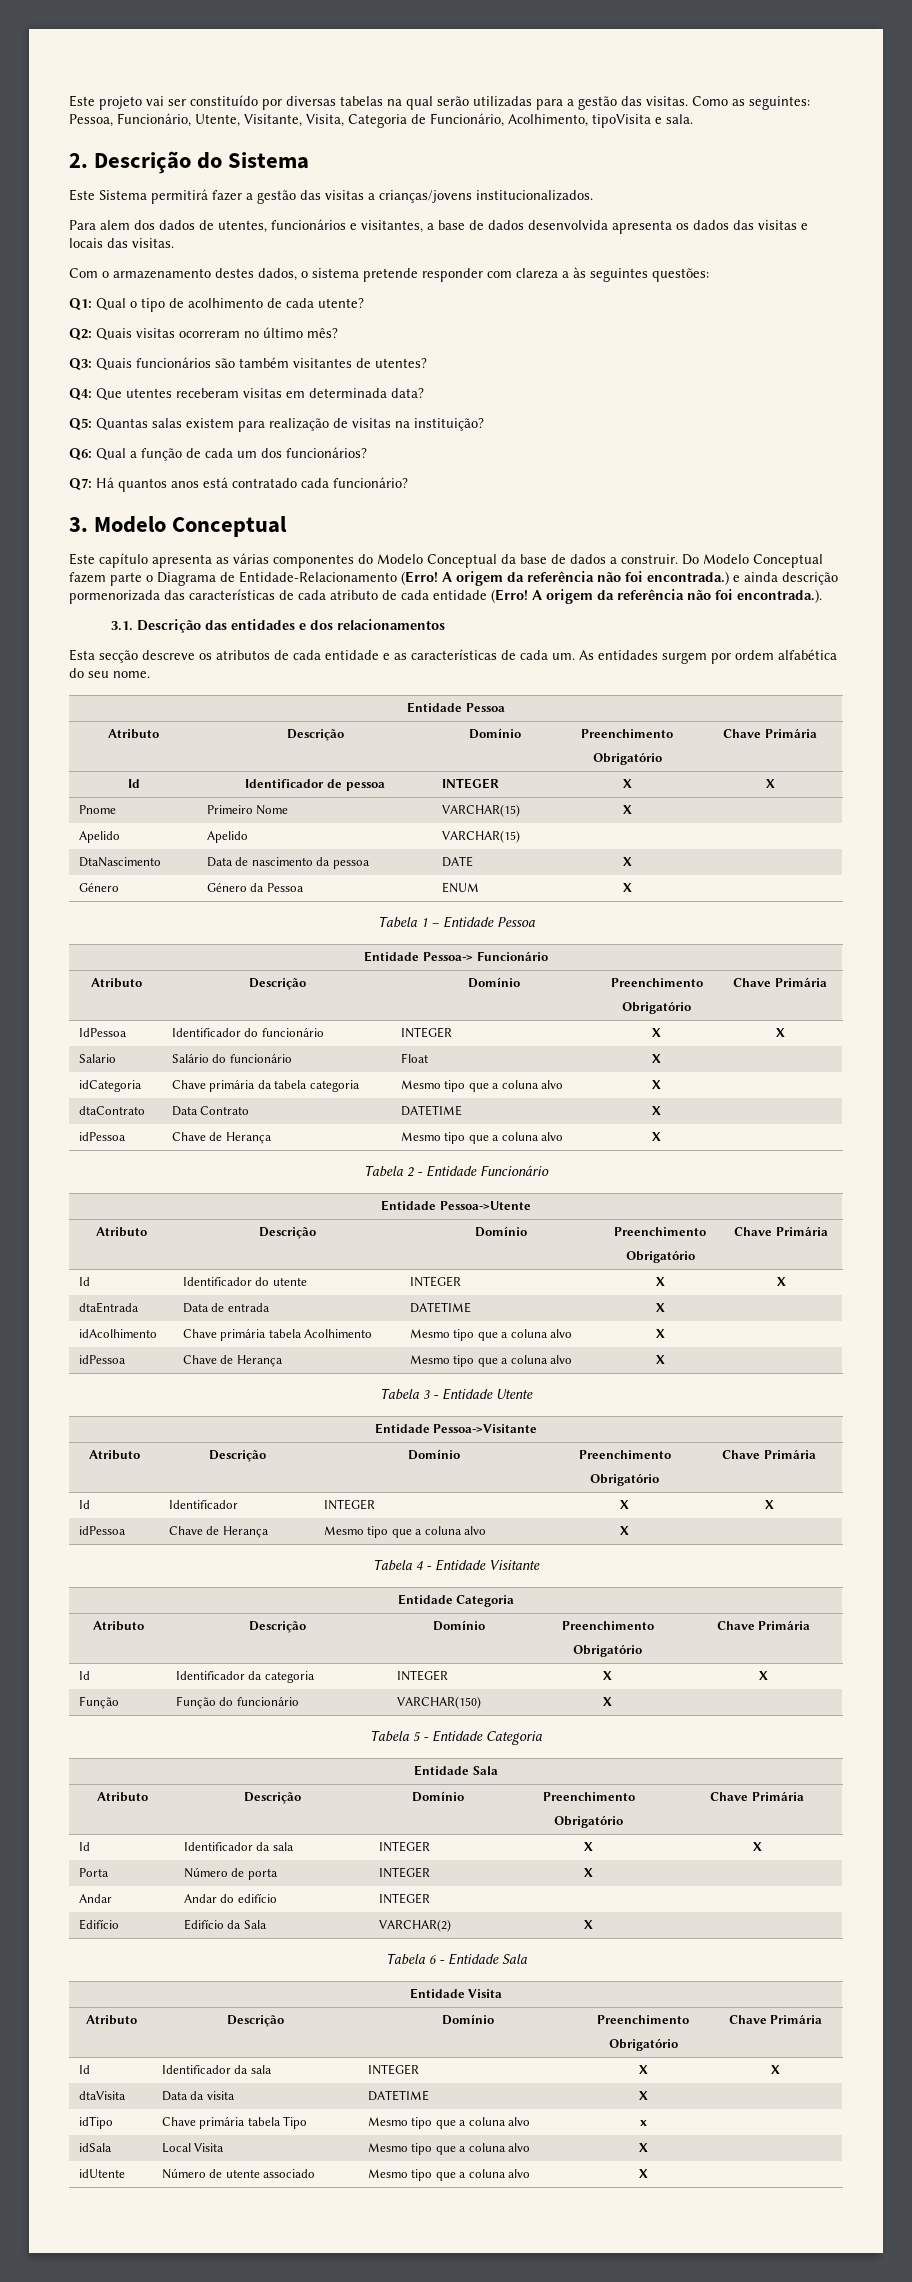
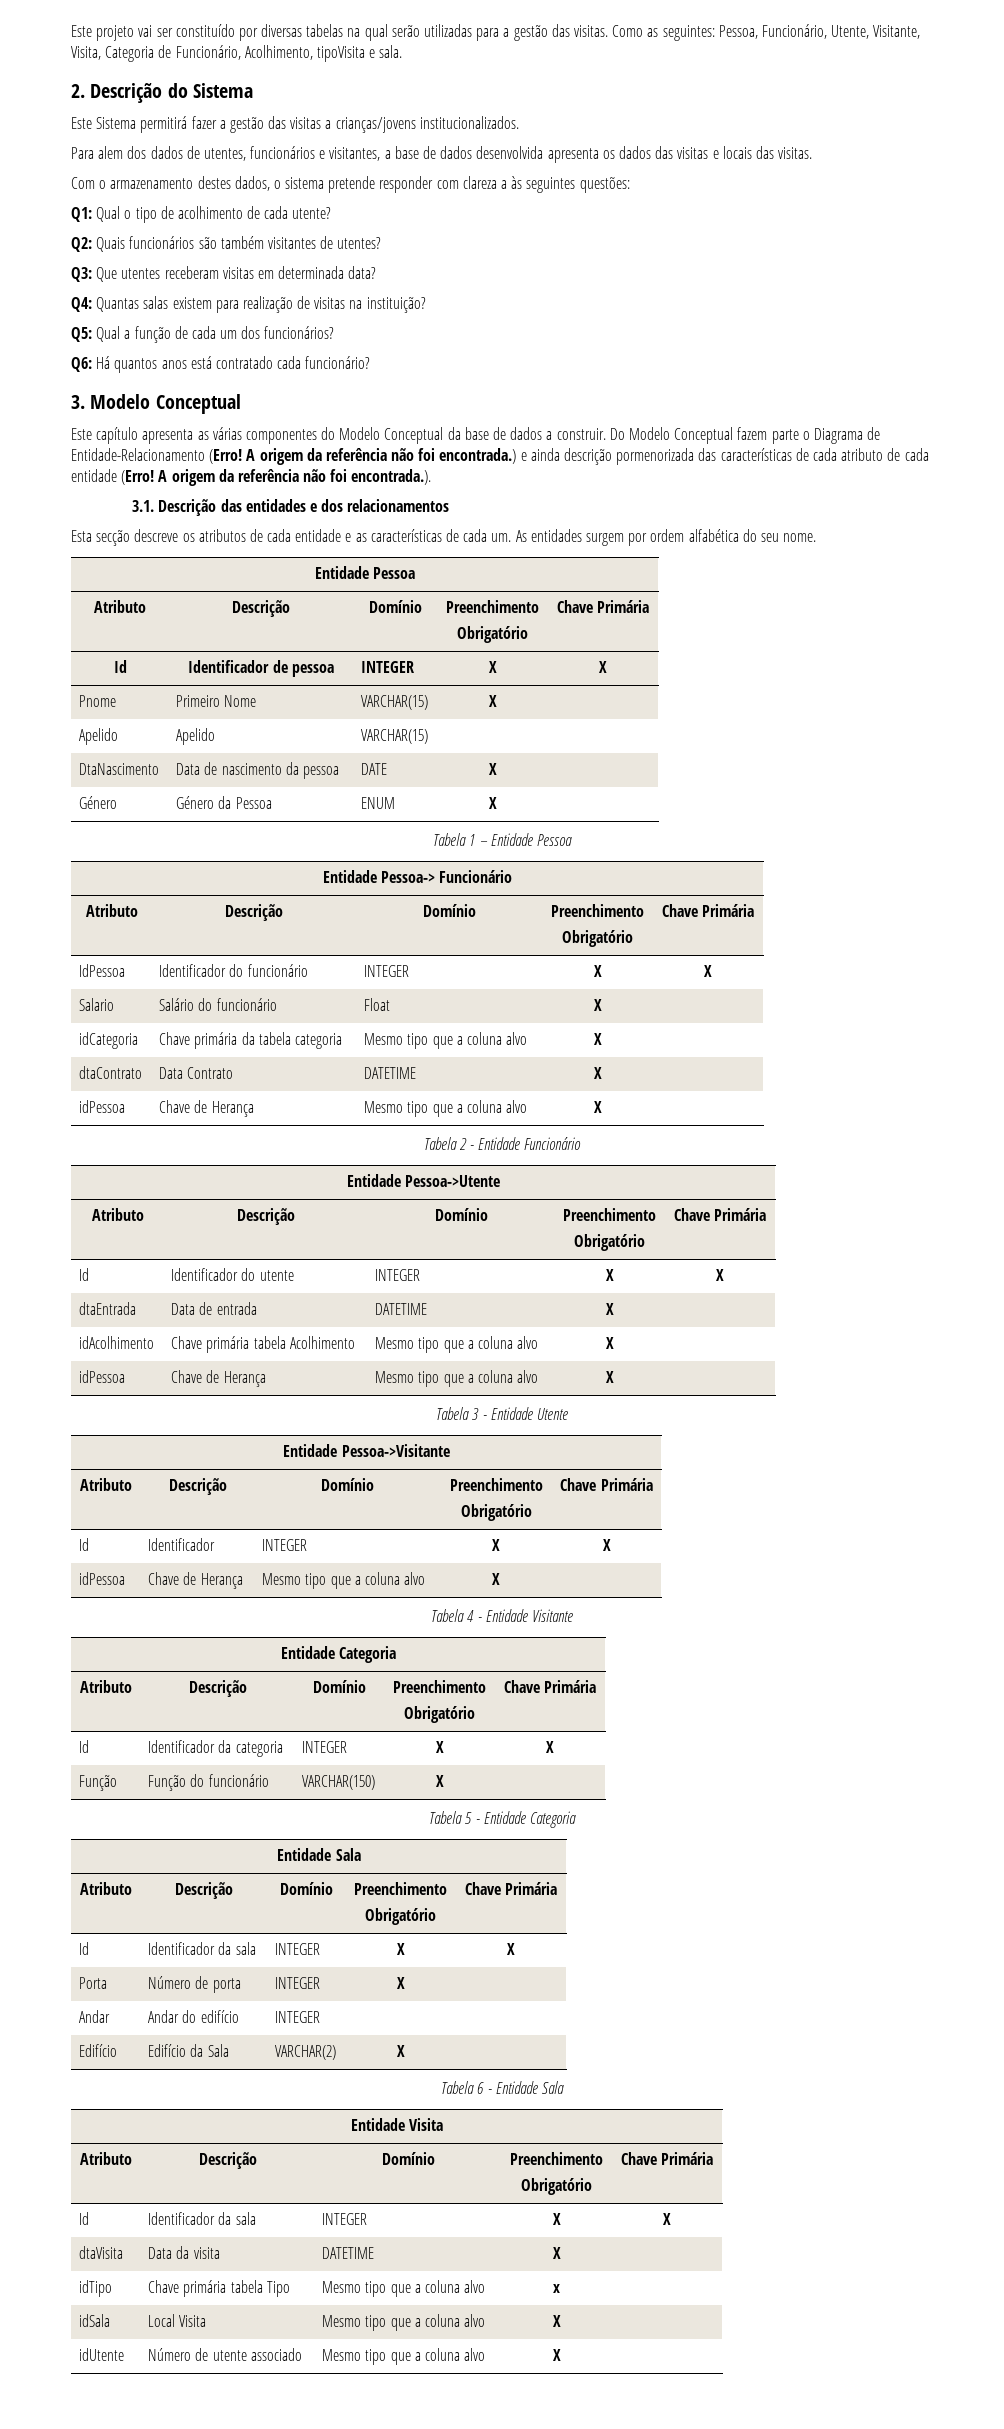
[136,327,338,338] [69,358,132,370] visitas ocorreram no último mês? // Q3: Quais -> (126, 244) none
[69,388,92,400] Q4: -> [71,267,92,282] Q3:
[69,418,92,430] Q5: -> [71,297,92,312] Q4:
[69,448,92,460] Q6: -> [71,327,92,342] Q5:
[69,478,92,490] Q7: -> [71,357,92,372] Q6:

